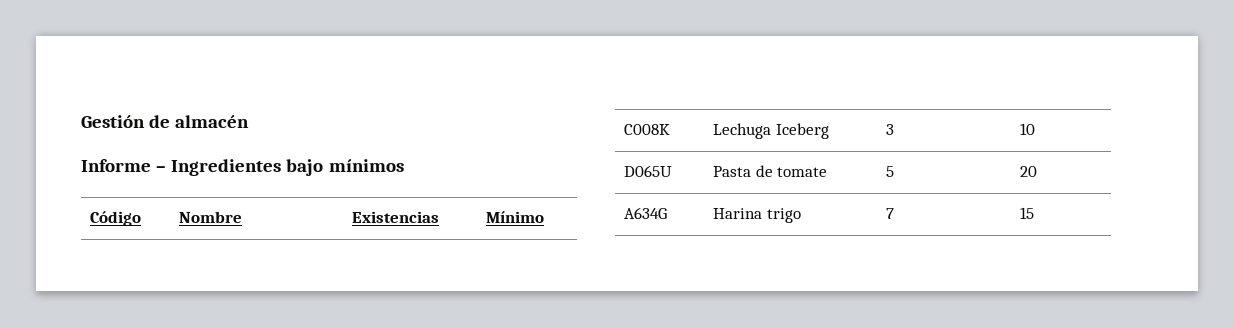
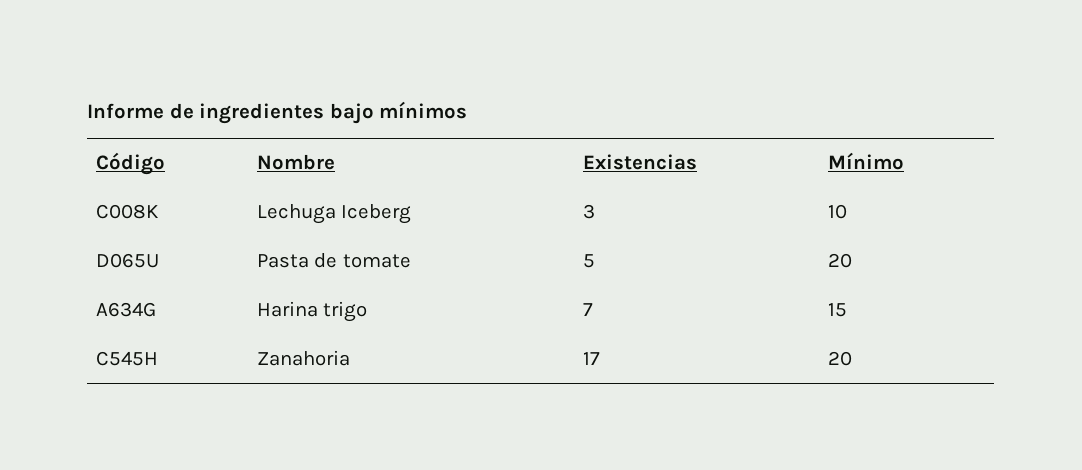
[81,115,250,128] [81,159,282,176] Gestión de almacén // Informe – Ingredientes -> [87,103,325,124] Informe de ingredientes
(1035, 213) none -> [95,351,158,366] [256,350,350,366] [582,352,600,365] [827,351,852,366] // C545H | Zanahoria | 17 | 20

